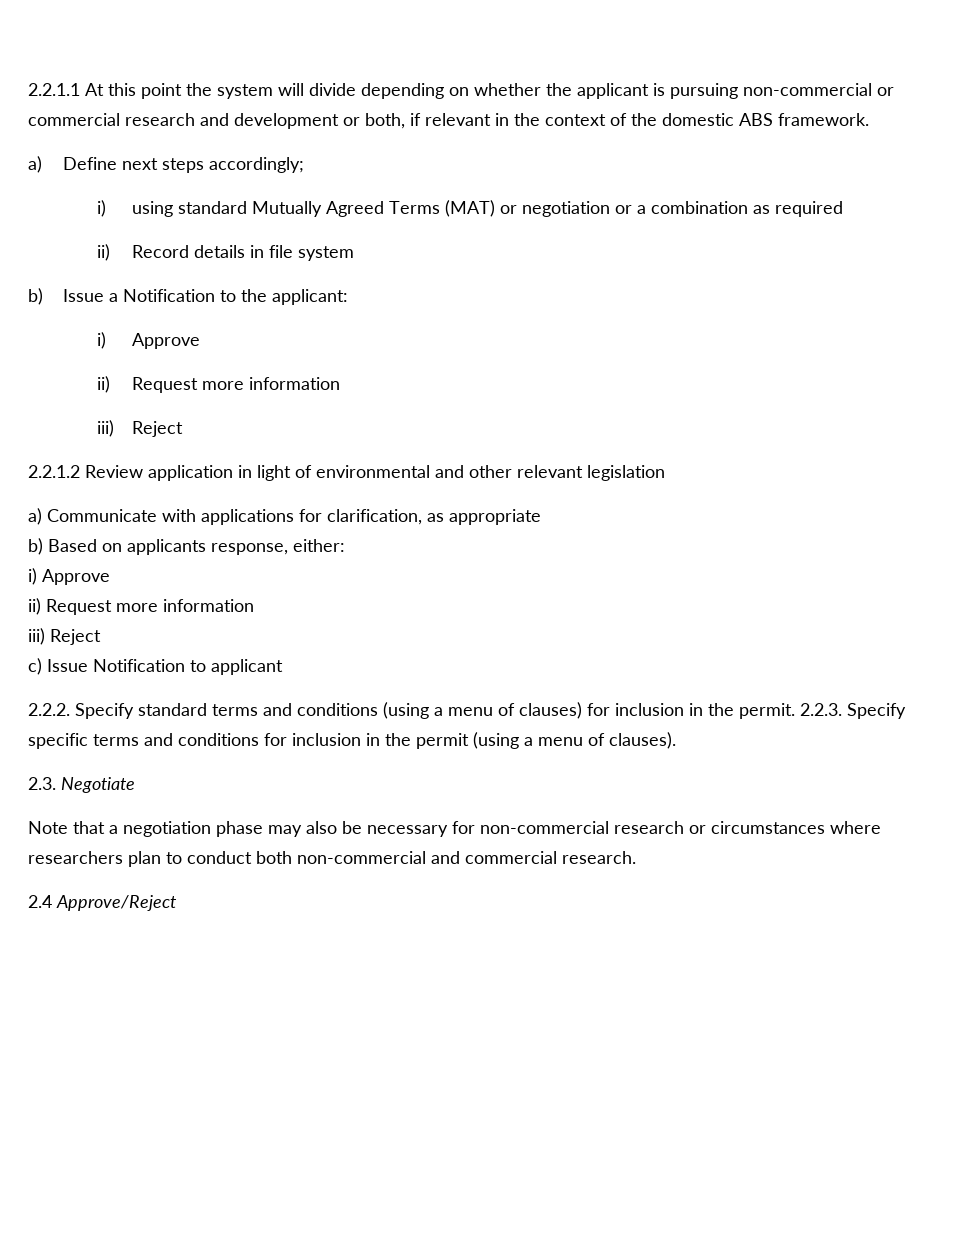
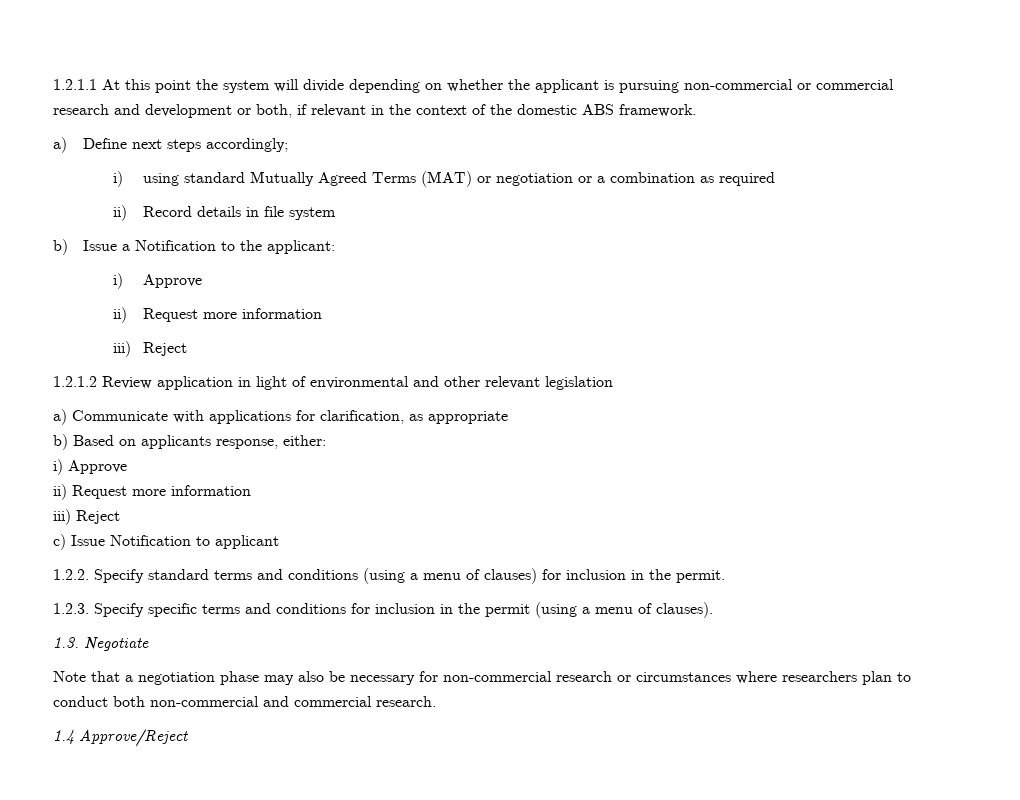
[28,83,80,96] 2.2.1.1 -> [53,79,97,90] 1.2.1.1
[28,465,80,478] 2.2.1.2 -> [53,376,97,387] 1.2.1.2
[28,703,70,716] 2.2.2. -> [53,569,89,580] 1.2.2.
[800,703,842,716] 2.2.3. -> [53,603,89,614] // 1.2.3.
[28,777,56,790] 2.3. -> [53,637,79,648] 1.3.
[28,895,52,908] 2.4 -> [53,730,74,744] 1.4

